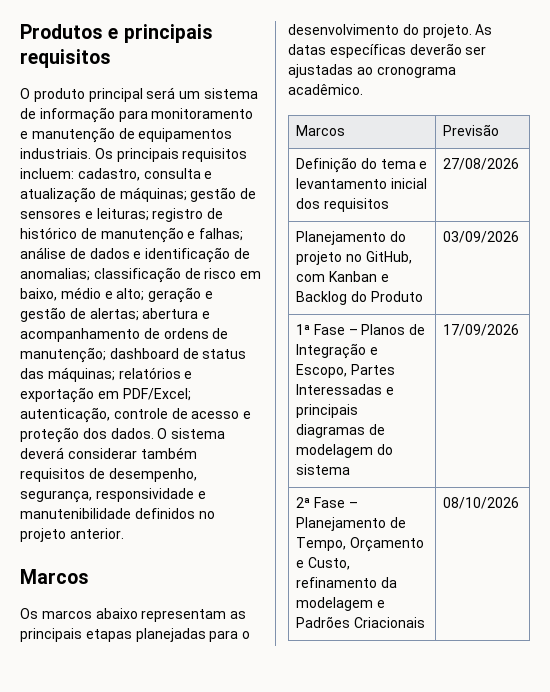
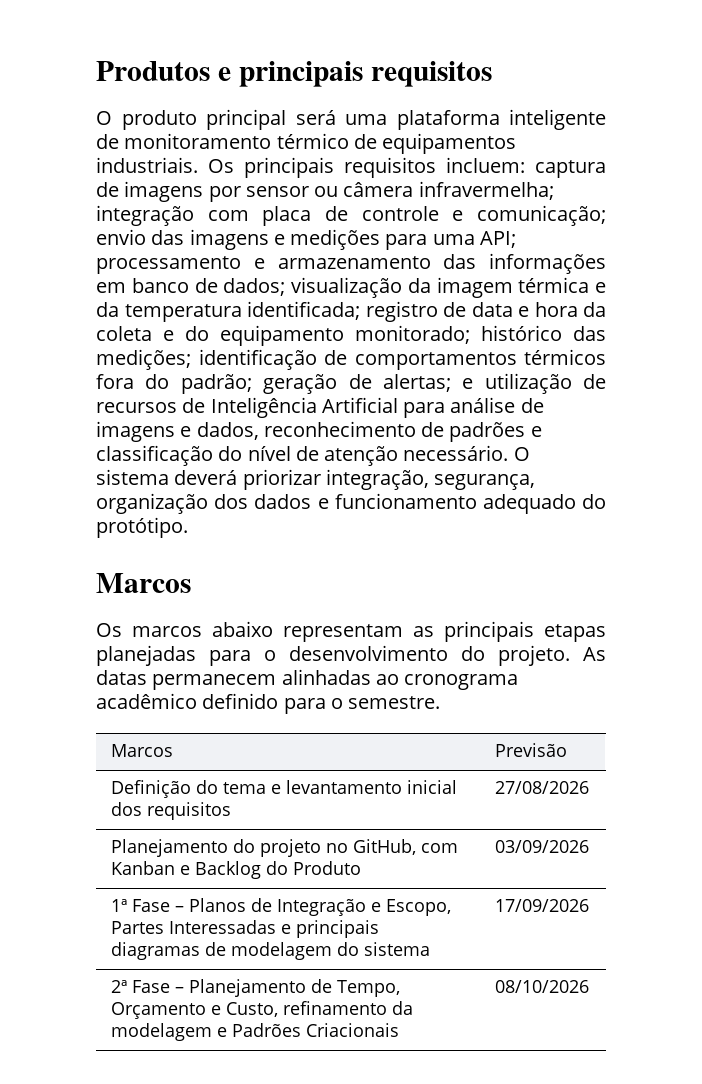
[179,88,258,99] [20,107,254,123] [20,127,115,143] um sistema de informação para monitoramento e manutenção -> [345,109,606,130] [96,133,349,149] uma plataforma inteligente de monitoramento térmico
[77,168,213,181] [20,187,257,203] [20,208,224,222] [20,227,244,243] [20,247,250,263] [20,267,262,283] [20,287,213,303] [20,307,211,322] [20,328,229,342] [20,347,247,363] [20,367,193,382] [20,387,191,403] [20,407,252,423] [20,427,226,443] [20,447,197,459] [20,468,197,482] [20,488,206,503] [20,508,215,519] [20,528,124,542] cadastro, consulta e atualização de máquinas; gestão de sensores e leituras; registro de histórico de manutenção e falhas; análise de dados e identificação de anomalias; classificação de risco em baixo, médio e alto; geração e gestão de alertas; abertura e acompanhamento de ordens de manutenção; dashboard de status das máquinas; relatórios e exportação em PDF/Excel; autenticação, controle de acesso e proteção dos dados. O sistema deverá considerar também requisitos de desempenho, segurança, responsividade e manutenibilidade definidos no projeto anterior. -> [535,160,606,178] [96,181,554,202] [96,205,607,226] [96,229,516,250] [96,253,606,274] [96,277,606,298] [96,301,606,322] [96,325,606,346] [96,349,606,370] [96,373,606,394] [96,397,544,418] [96,421,542,442] [96,445,530,466] [96,469,536,490] [96,493,607,514] [96,517,188,538] captura de imagens por sensor ou câmera infravermelha; integração com placa de controle e comunicação; envio das imagens e medições para uma API; processamento e armazenamento das informações em banco de dados; visualização da imagem térmica e da temperatura identificada; registro de data e hora da coleta e do equipamento monitorado; histórico das medições; identificação de comportamentos térmicos fora do padrão; geração de alertas; e utilização de recursos de Inteligência Artificial para análise de imagens e dados, reconhecimento de padrões e classificação do nível de atenção necessário. O sistema deverá priorizar integração, segurança, organização dos dados e funcionamento adequado do protótipo.
[329,43,487,58] [288,64,456,78] [288,84,363,95] específicas deverão ser ajustadas ao cronograma acadêmico. -> [152,669,519,690] [96,693,441,714] permanecem alinhadas ao cronograma acadêmico definido para o semestre.

